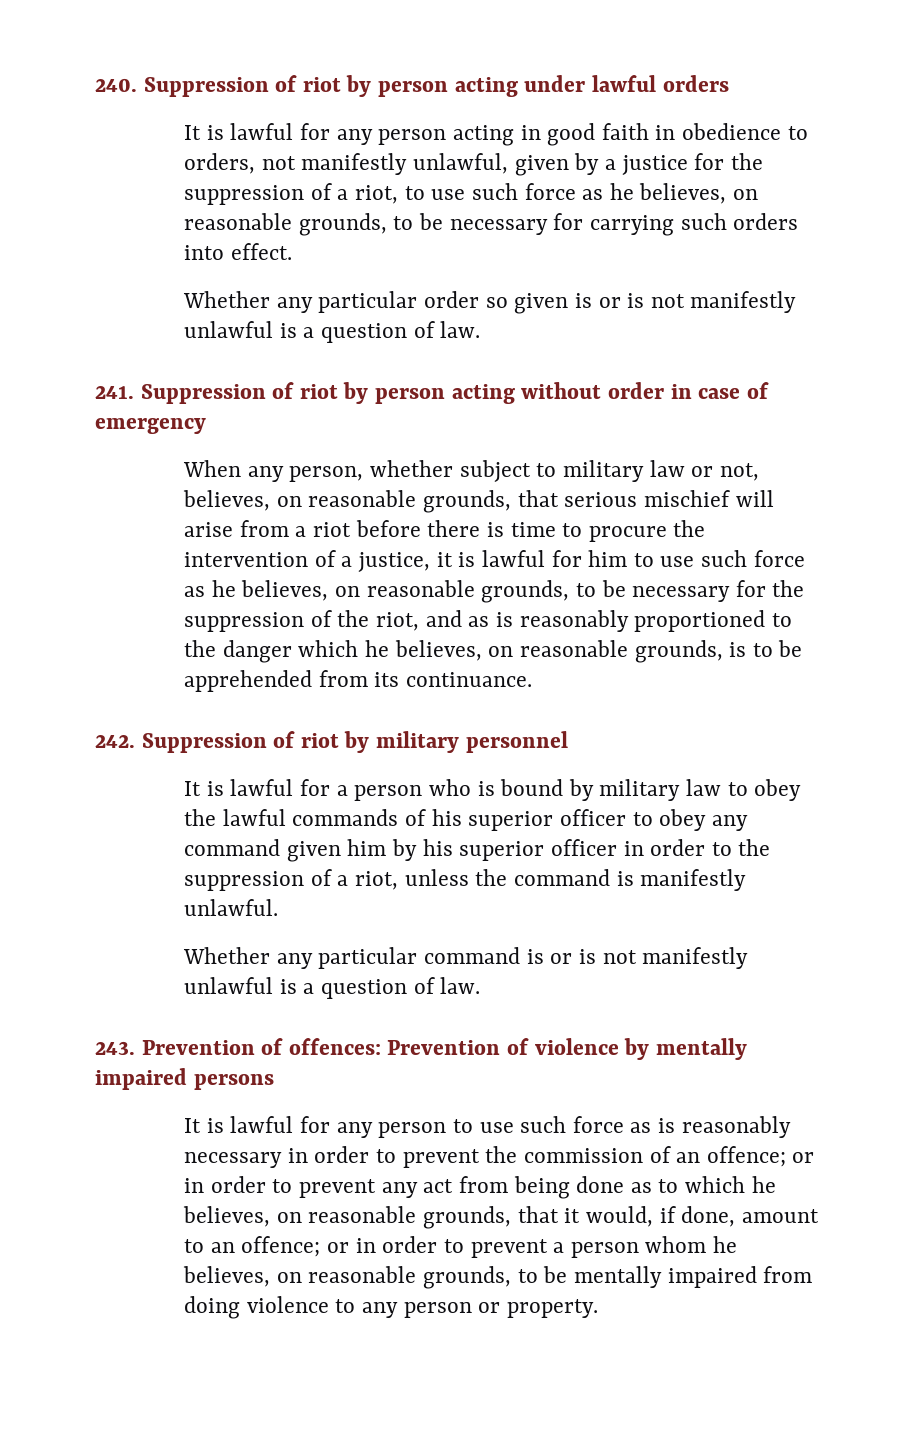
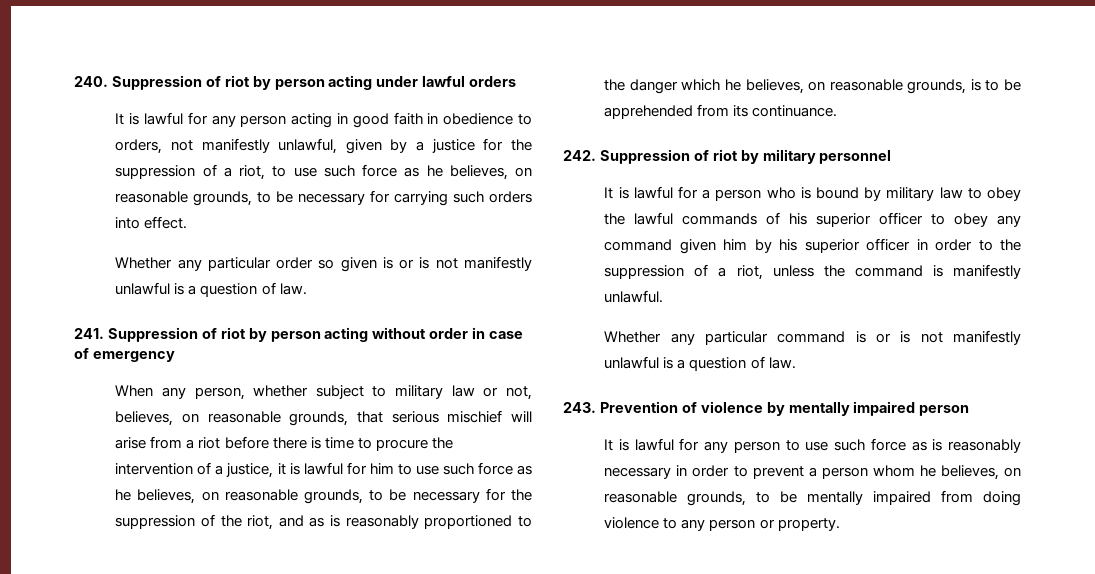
[288,1038,530,1055] offences: Prevention of -> (697, 407) none
[193,1074,274,1090] persons -> [919,405,970,416] person
[485,1146,815,1167] [184,1176,776,1199] [183,1206,819,1229] [184,1236,548,1258] the commission of an offence; or in order to prevent any act from being done as to which he believes, on reasonable grounds, that it would, if done, amount to an offence; or in order to prevent -> (804, 472) none

